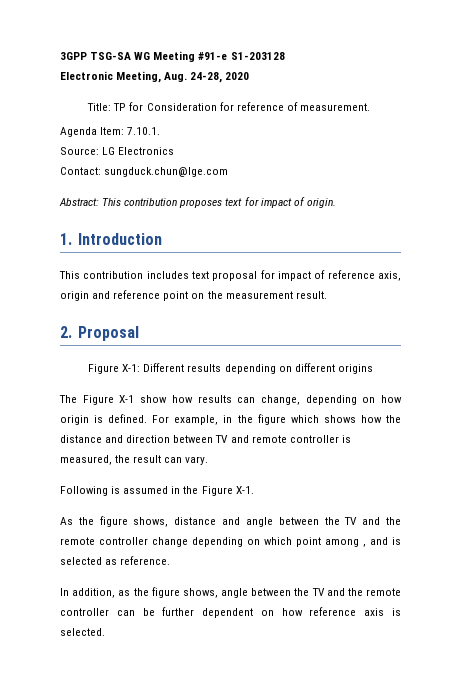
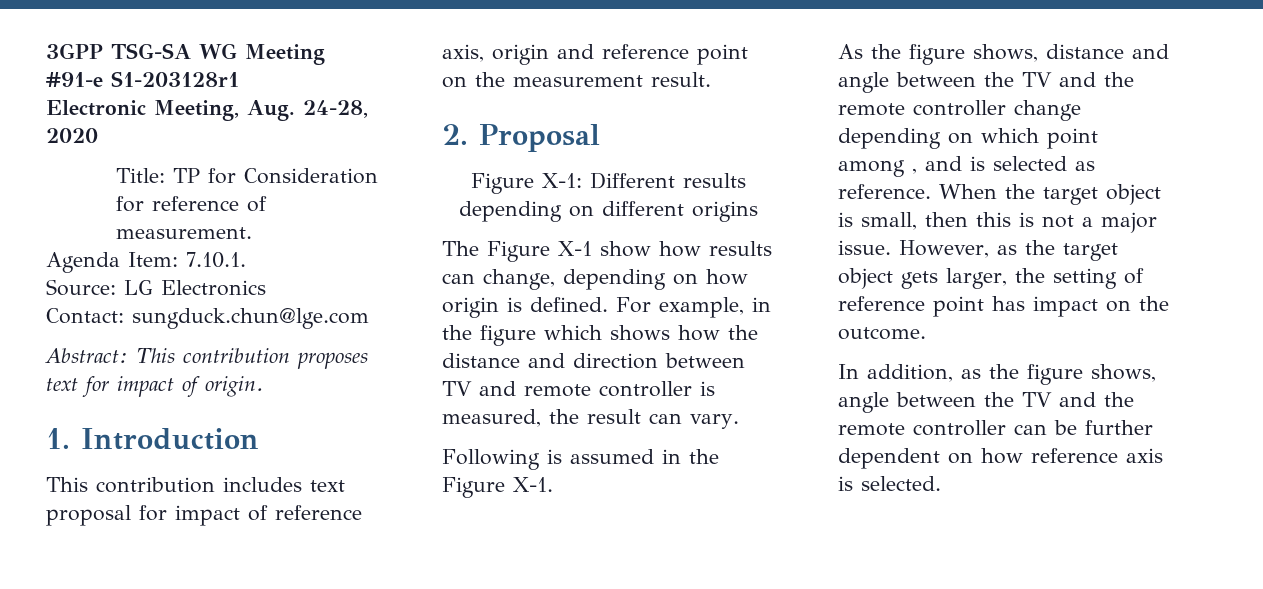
[230,52,285,60] S1-203128 -> [111,71,239,87] S1-203128r1
(171, 560) none -> [939,184,1161,205] [838,212,1157,233] [838,240,1118,261] [838,268,1144,289] [838,296,1169,317] [838,327,926,340] When the target object is small, then this is not a major issue. However, as the target object gets larger, the setting of reference point has impact on the outcome.

